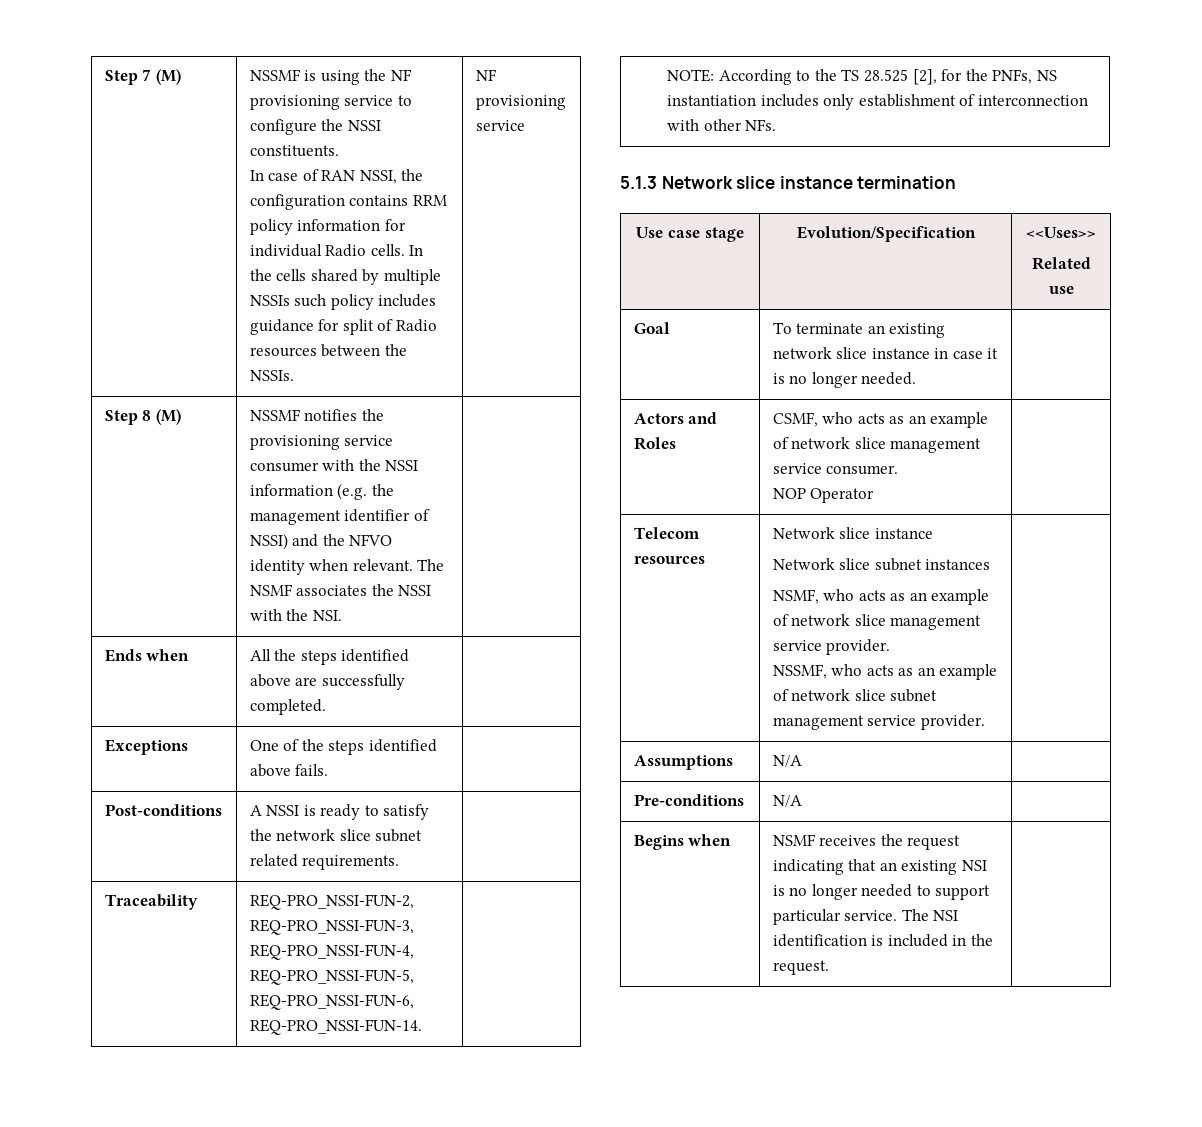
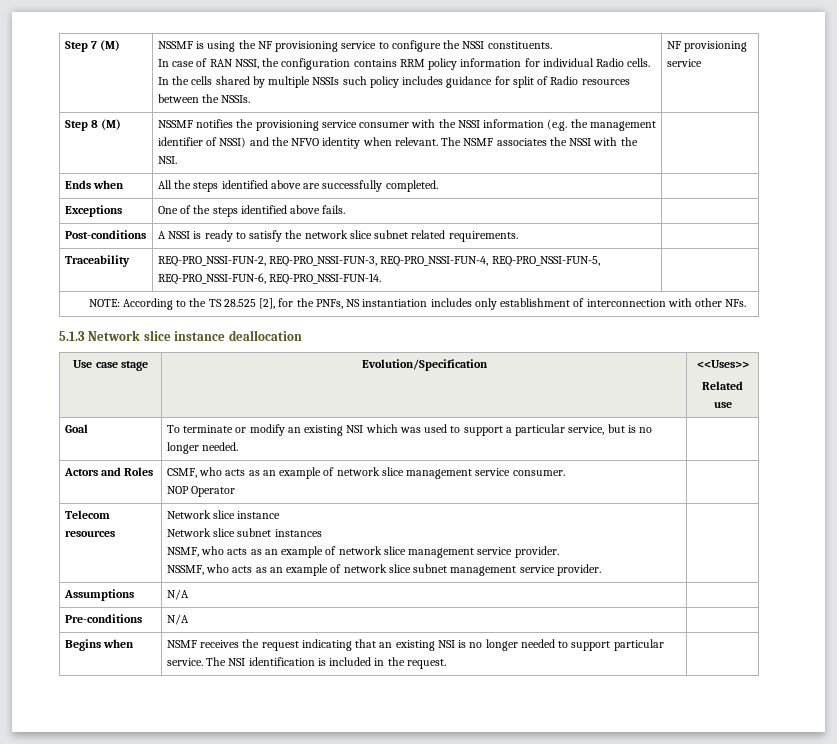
[857,176,957,189] termination -> [228,330,302,341] deallocation
[867,323,946,338] [772,347,999,359] an existing network slice instance in case it -> [235,424,625,436] or modify an existing NSI which was used to support a particular service, but

